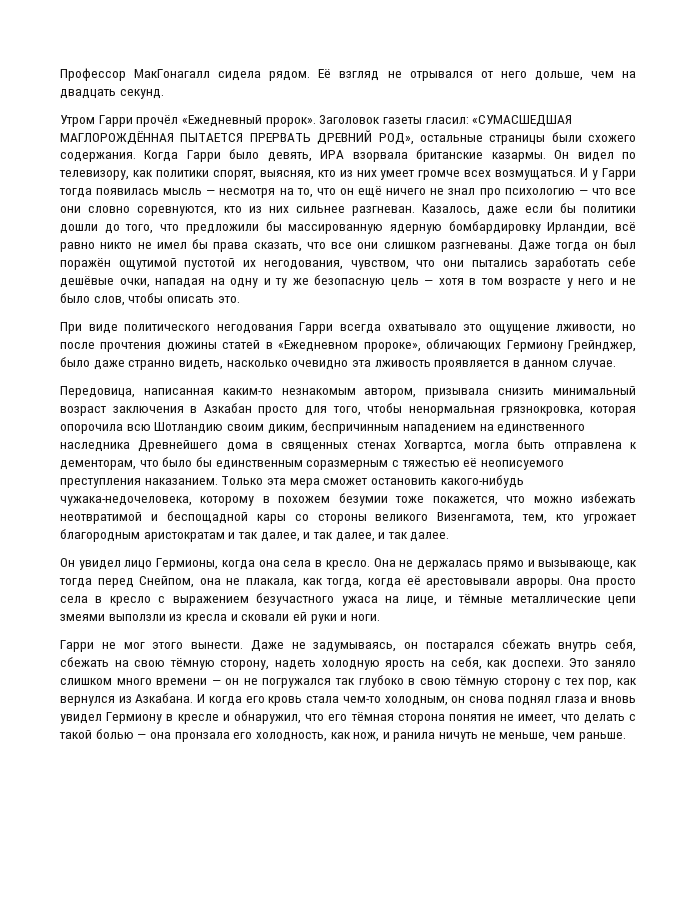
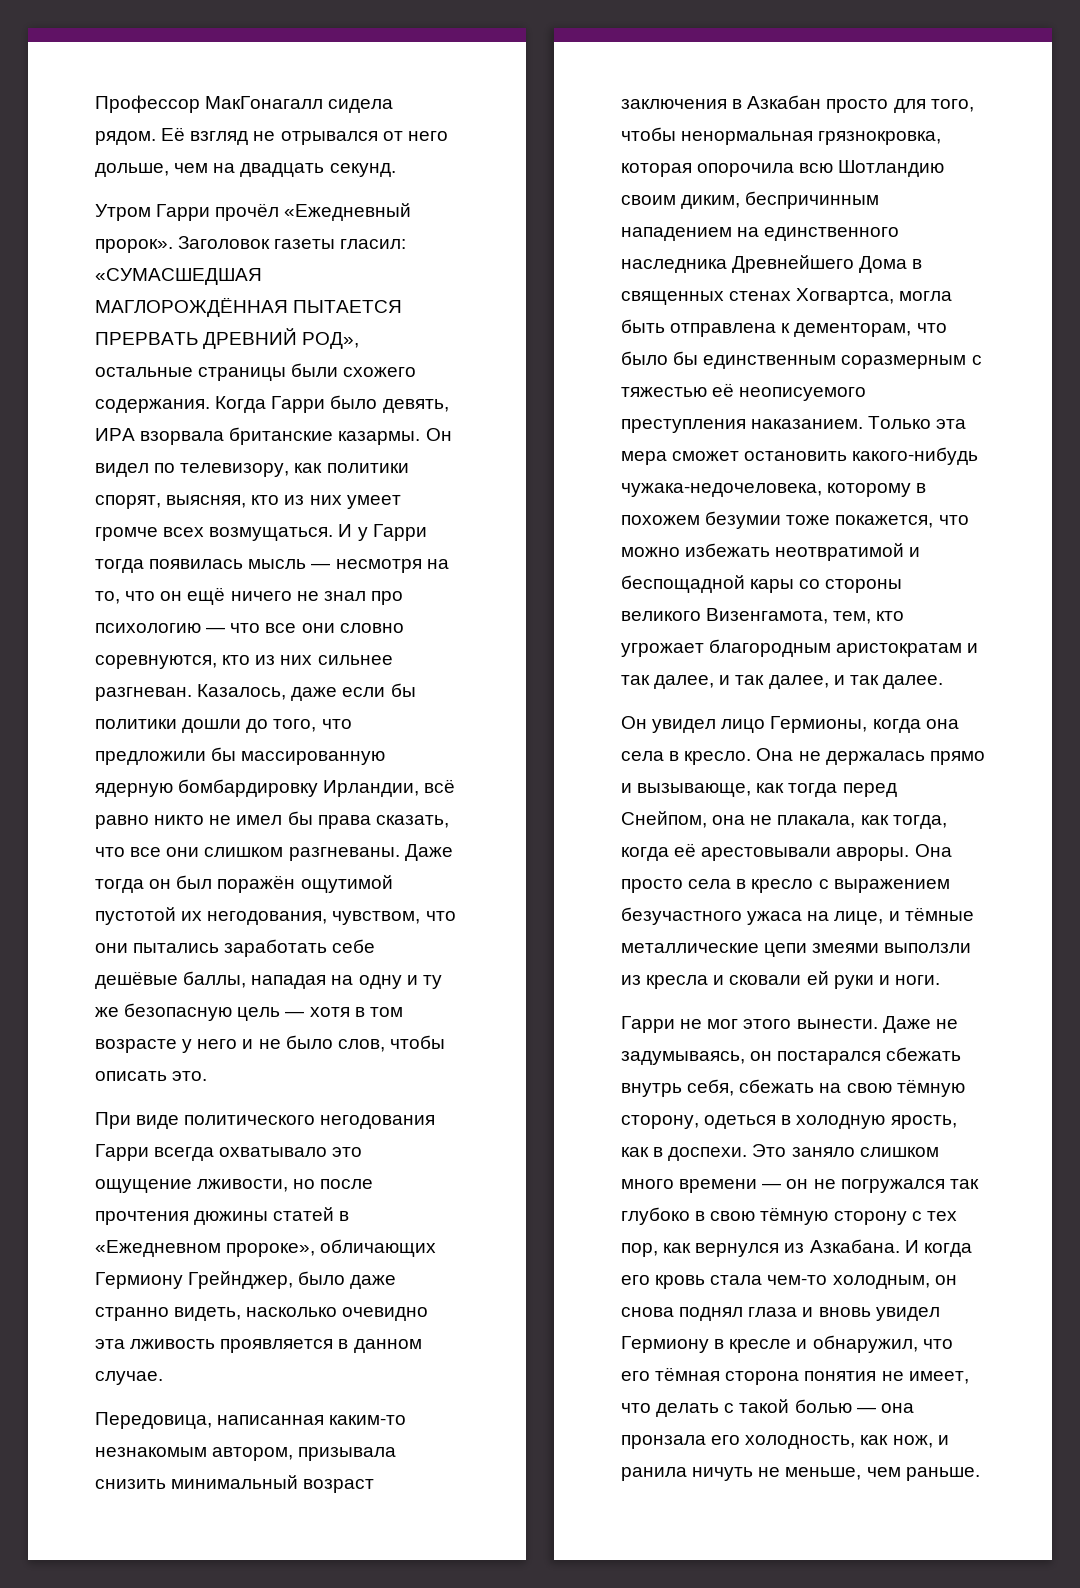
[119,278,150,288] очки, -> [183,971,247,988] баллы,
[226,442,258,452] дома -> [859,256,908,273] Дома
[275,657,508,670] надеть холодную ярость на себя, как -> [704,1115,957,1129] [621,1147,664,1157] одеться в холодную ярость, как в

